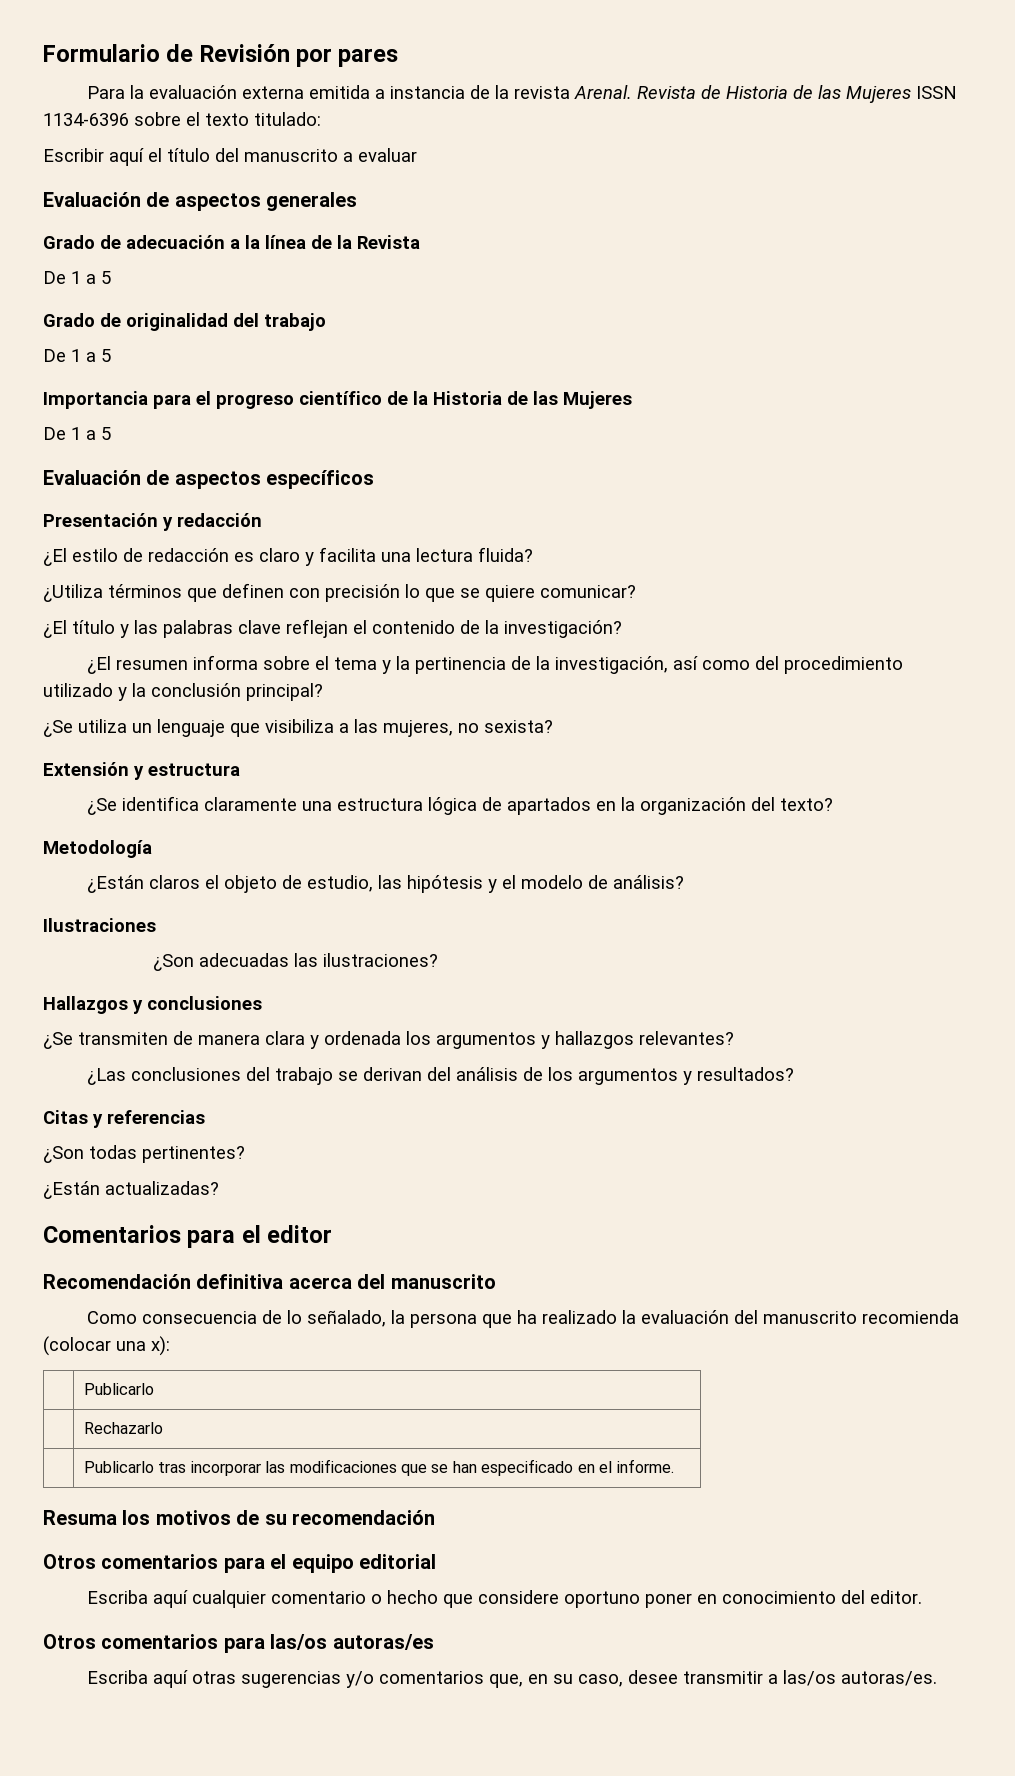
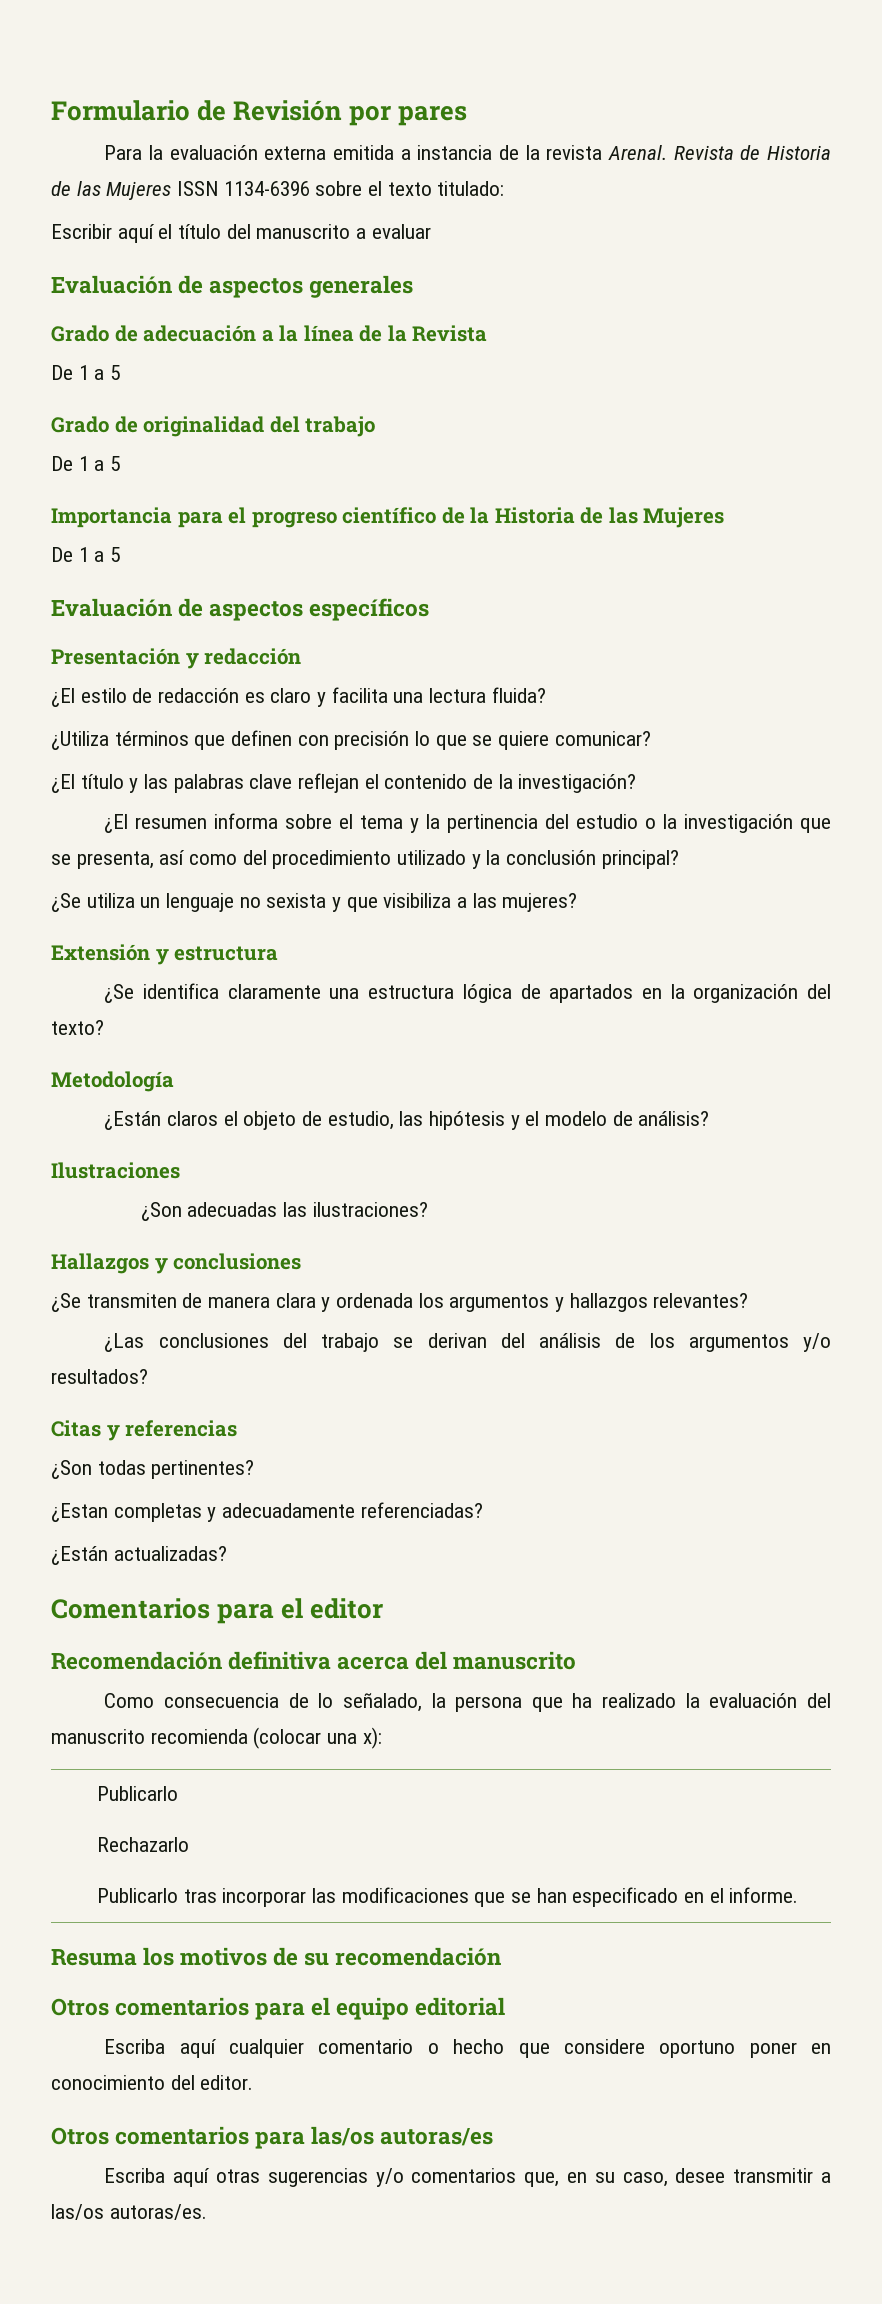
[511,656,669,674] de la investigación, -> [545,814,832,833] [51,851,154,869] del estudio o la investigación que se presenta,
(225, 728) none -> [239,893,342,912] no sexista y
[383,720,553,737] mujeres, no sexista? -> [502,893,578,912] mujeres?
[683,1071,693,1085] y -> [803,1333,831,1352] y/o
(245, 1154) none -> [51,1502,483,1522] // ¿Estan completas y adecuadamente referenciadas?

